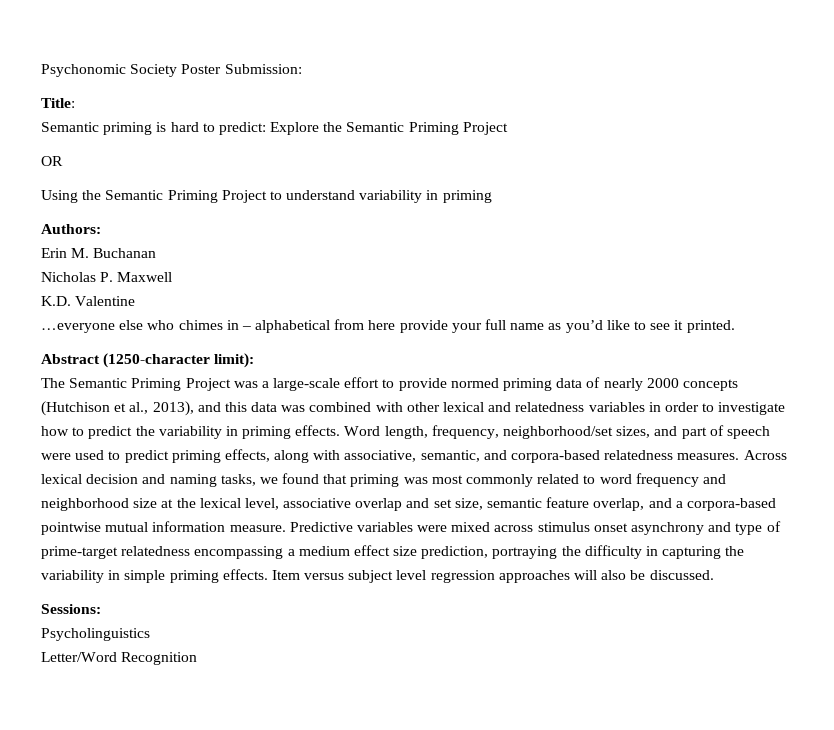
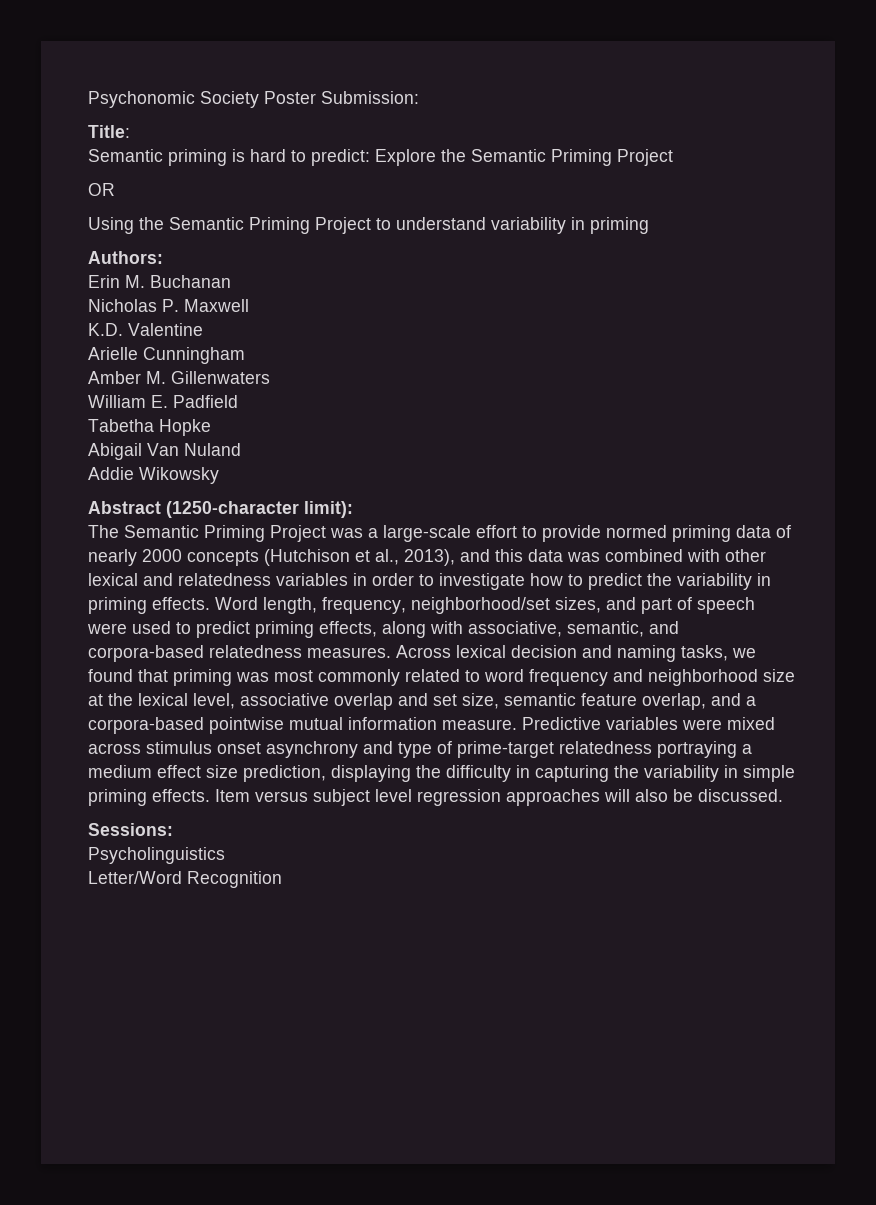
[41,319,735,333] …everyone else who chimes in – alphabetical from here provide your full name as you’d like to see it printed. -> [88,347,245,364] [88,371,270,384] [88,395,238,408] [88,419,211,436] [88,443,241,460] [88,467,219,484] Arielle Cunningham // Amber M. Gillenwaters // William E. Padfield // Tabetha Hopke // Abigail Van Nuland // Addie Wikowsky
[194,546,284,559] encompassing -> [657,741,737,758] portraying
[492,546,558,559] portraying -> [331,765,411,782] displaying

